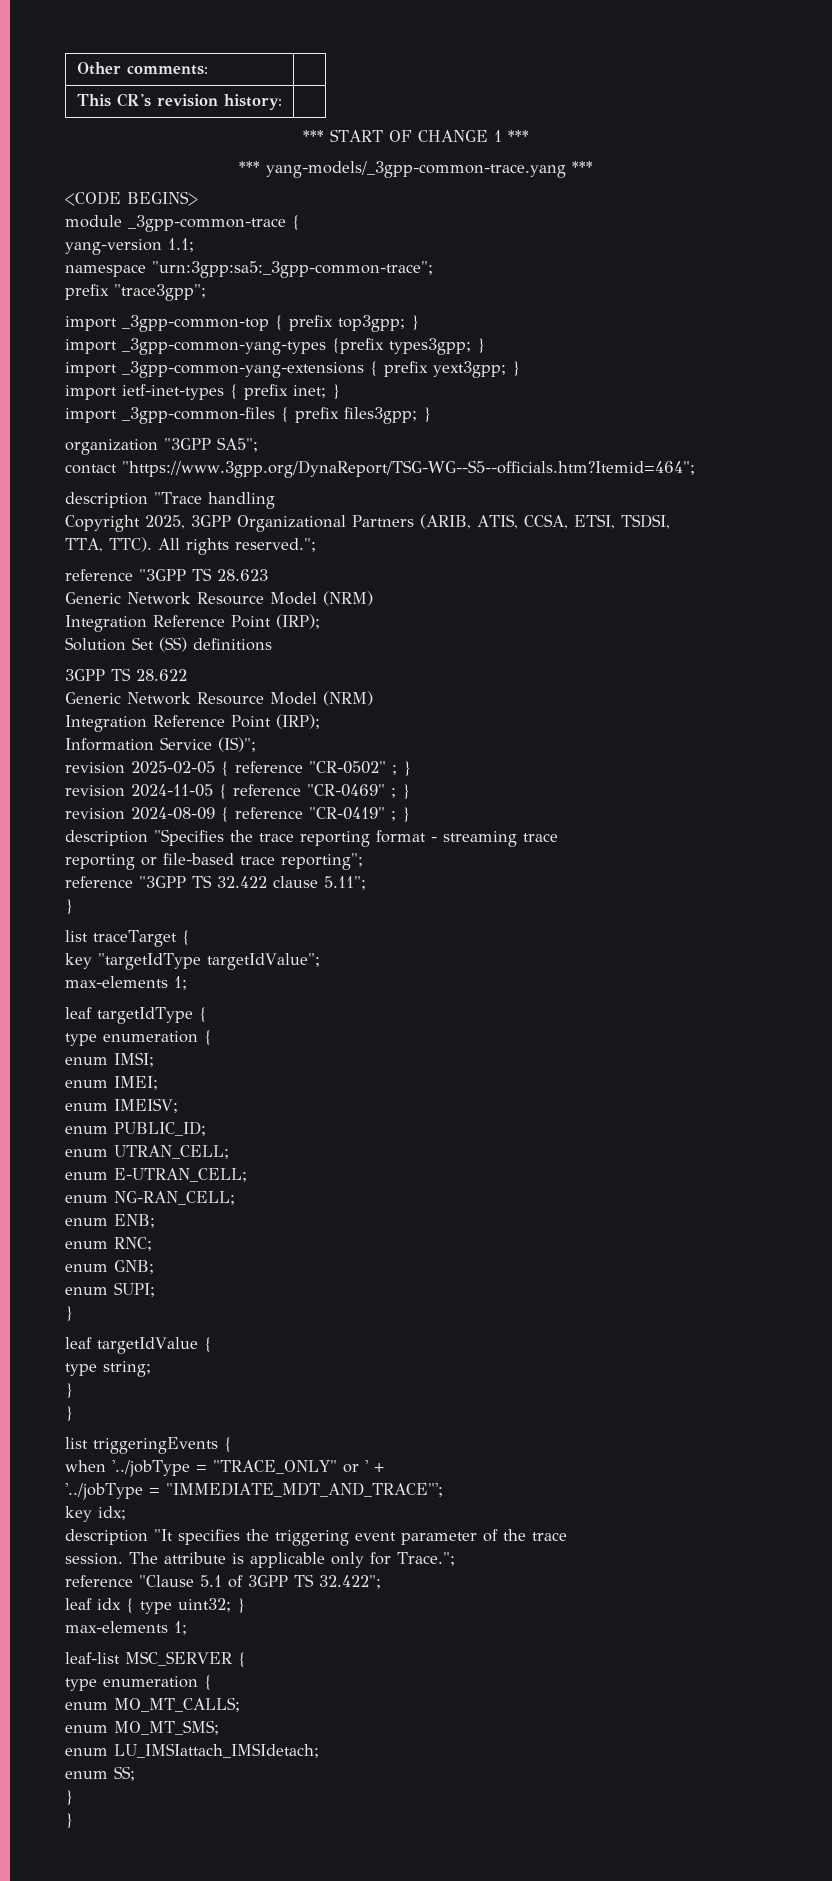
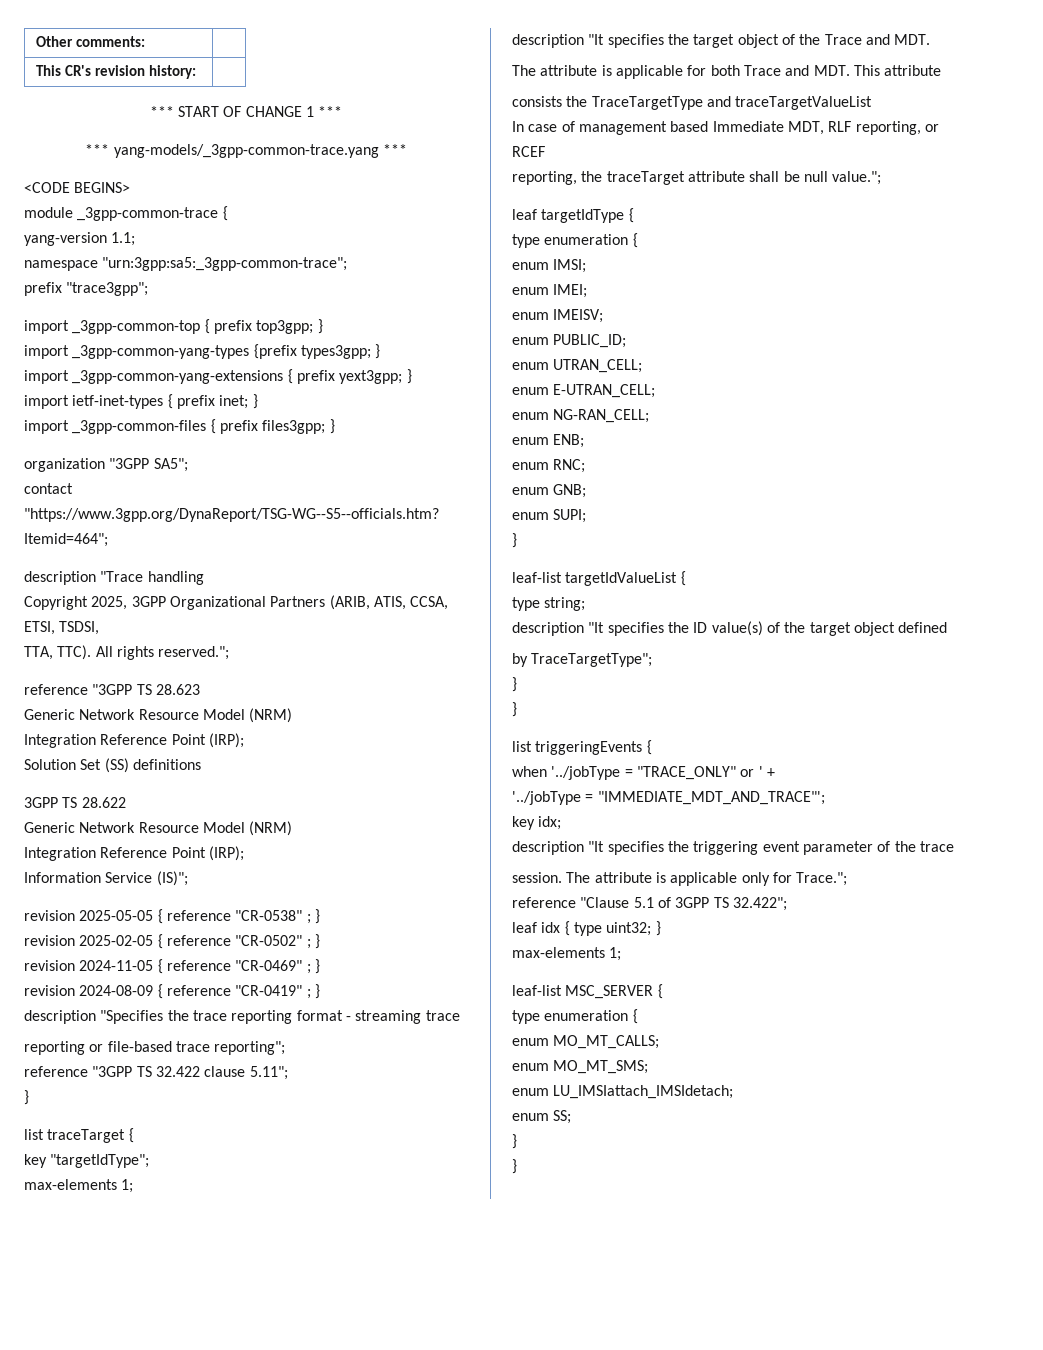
(256, 744) none -> [24,909,320,924] // revision 2025-05-05 { reference "CR-0538" ; }
[98,953,320,970] [65,976,187,990] "targetIdType targetIdValue"; // max-elements 1; -> [50,1154,150,1168] [24,1179,134,1193] [512,34,931,48] [512,65,942,79] [512,96,873,110] [512,121,939,135] [512,146,545,157] [512,171,882,185] "targetIdType"; // max-elements 1; // description "It specifies the target object of the Trace and MDT. // The attribute is applicable for both Trace and MDT. This attribute // consists the TraceTargetType and traceTargetValueList // In case of management based Immediate MDT, RLF reporting, or RCEF // reporting, the traceTarget attribute shall be null value.";
[65,1337,198,1354] leaf targetIdValue -> [512,572,678,586] leaf-list targetIdValueList
(151, 1369) none -> [512,621,948,636] [512,653,653,667] // description "It specifies the ID value(s) of the target object defined // by TraceTargetType";

